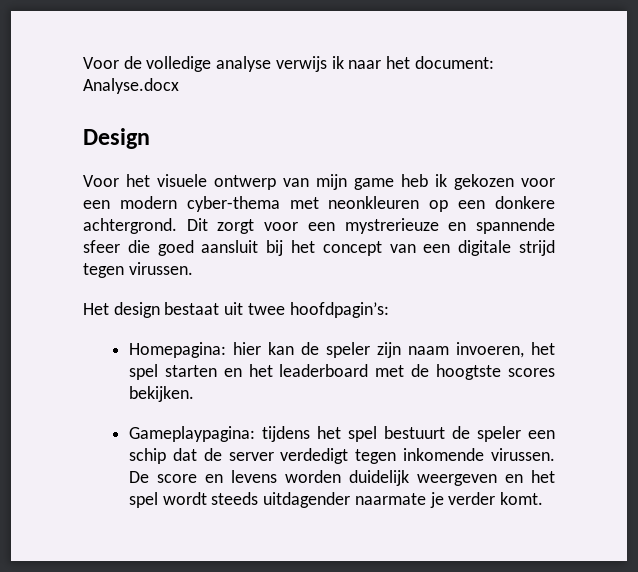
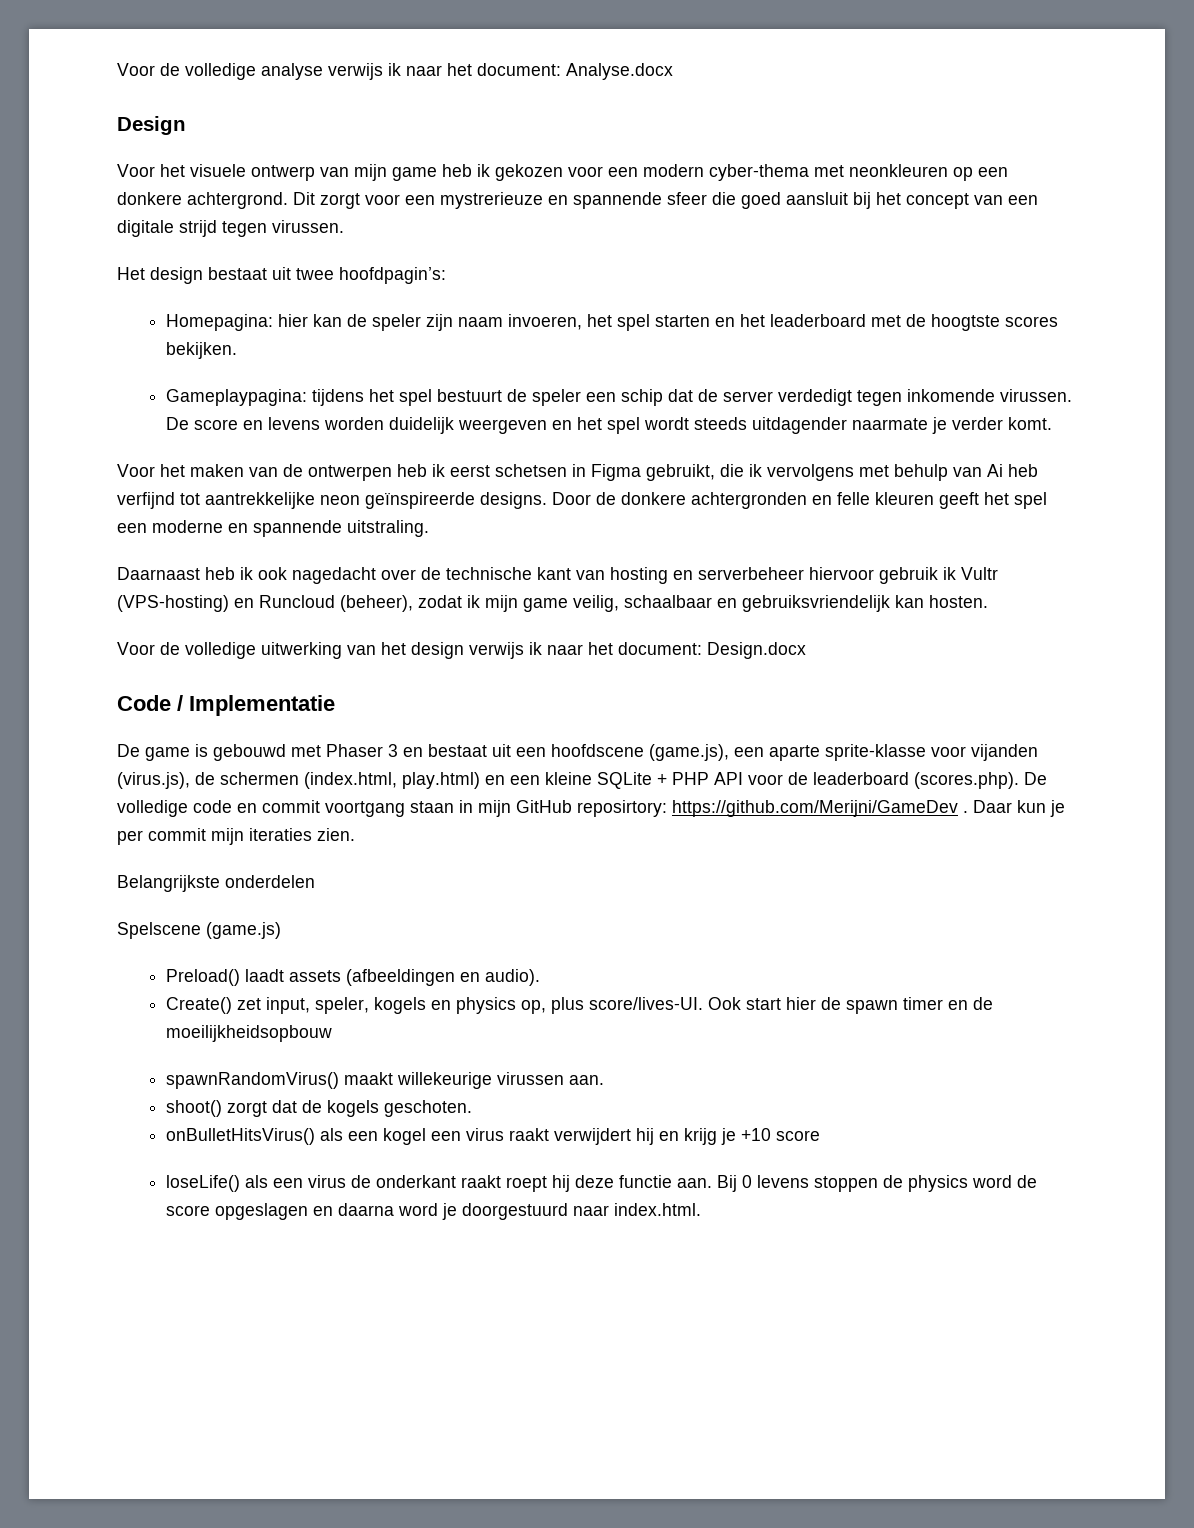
(544, 498) none -> [117,464,1038,481] [117,492,1047,509] [117,520,429,537] [117,567,998,584] [117,595,988,612] [117,642,806,659] [117,695,335,716] [117,744,1038,761] [117,772,1047,789] [117,800,1065,817] [117,828,355,845] [117,875,315,892] [117,922,281,939] [165,969,540,986] [165,997,993,1014] [165,1025,332,1042] [165,1072,604,1089] [165,1100,472,1117] [165,1128,820,1145] [165,1175,1037,1192] [165,1203,701,1220] // Voor het maken van de ontwerpen heb ik eerst schetsen in Figma gebruikt, die ik vervolgens met behulp van Ai heb verfijnd tot aantrekkelijke neon geïnspireerde designs. Door de donkere achtergronden en felle kleuren geeft het spel een moderne en spannende uitstraling. // Daarnaast heb ik ook nagedacht over de technische kant van hosting en serverbeheer hiervoor gebruik ik Vultr (VPS-hosting) en Runcloud (beheer), zodat ik mijn game veilig, schaalbaar en gebruiksvriendelijk kan hosten. // Voor de volledige uitwerking van het design verwijs ik naar het document: Design.docx // Code / Implementatie // De game is gebouwd met Phaser 3 en bestaat uit een hoofdscene (game.js), een aparte sprite-klasse voor vijanden (virus.js), de schermen (index.html, play.html) en een kleine SQLite + PHP API voor de leaderboard (scores.php). De volledige code en commit voortgang staan in mijn GitHub reposirtory: https://github.com/Merijni/GameDev . Daar kun je per commit mijn iteraties zien. // Belangrijkste onderdelen // Spelscene (game.js) // Preload() laadt assets (afbeeldingen en audio). // Create() zet input, speler, kogels en physics op, plus score/lives-UI. Ook start hier de spawn timer en de moeilijkheidsopbouw // spawnRandomVirus() maakt willekeurige virussen aan. // shoot() zorgt dat de kogels geschoten. // onBulletHitsVirus() als een kogel een virus raakt verwijdert hij en krijg je +10 score // loseLife() als een virus de onderkant raakt roept hij deze functie aan. Bij 0 levens stoppen de physics word de score opgeslagen en daarna word je doorgestuurd naar index.html.

